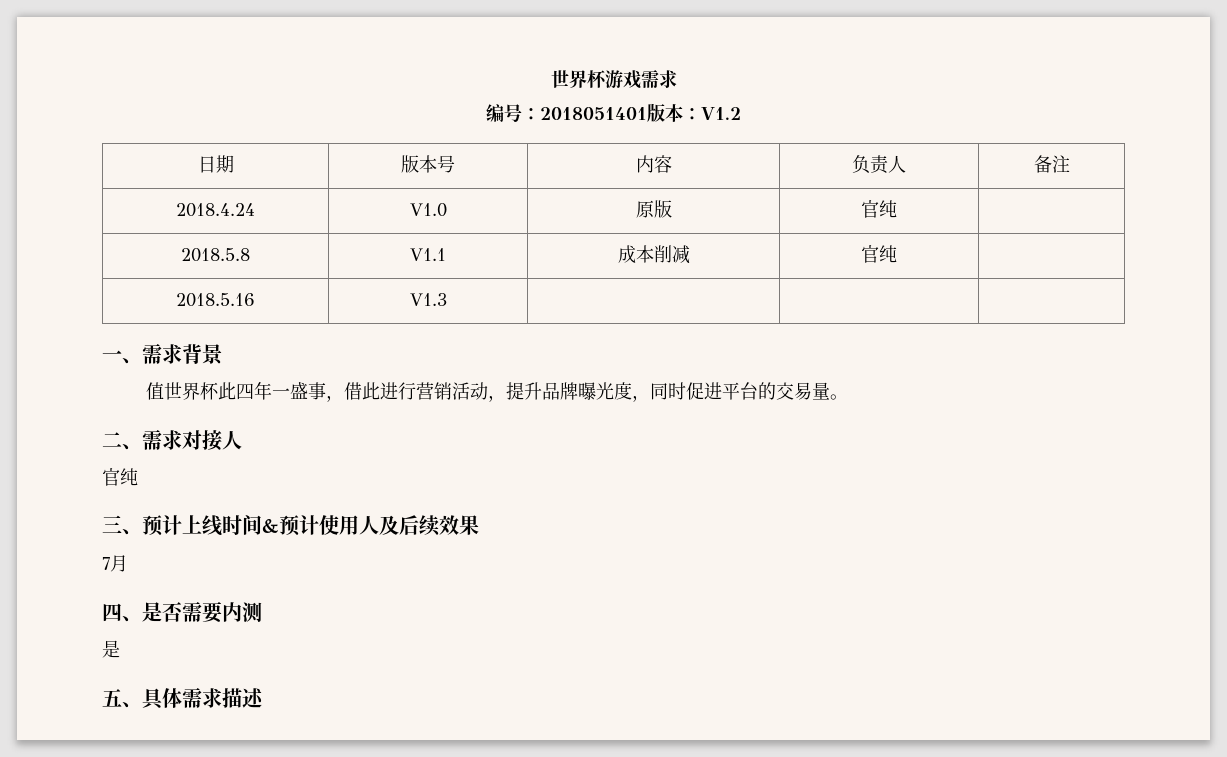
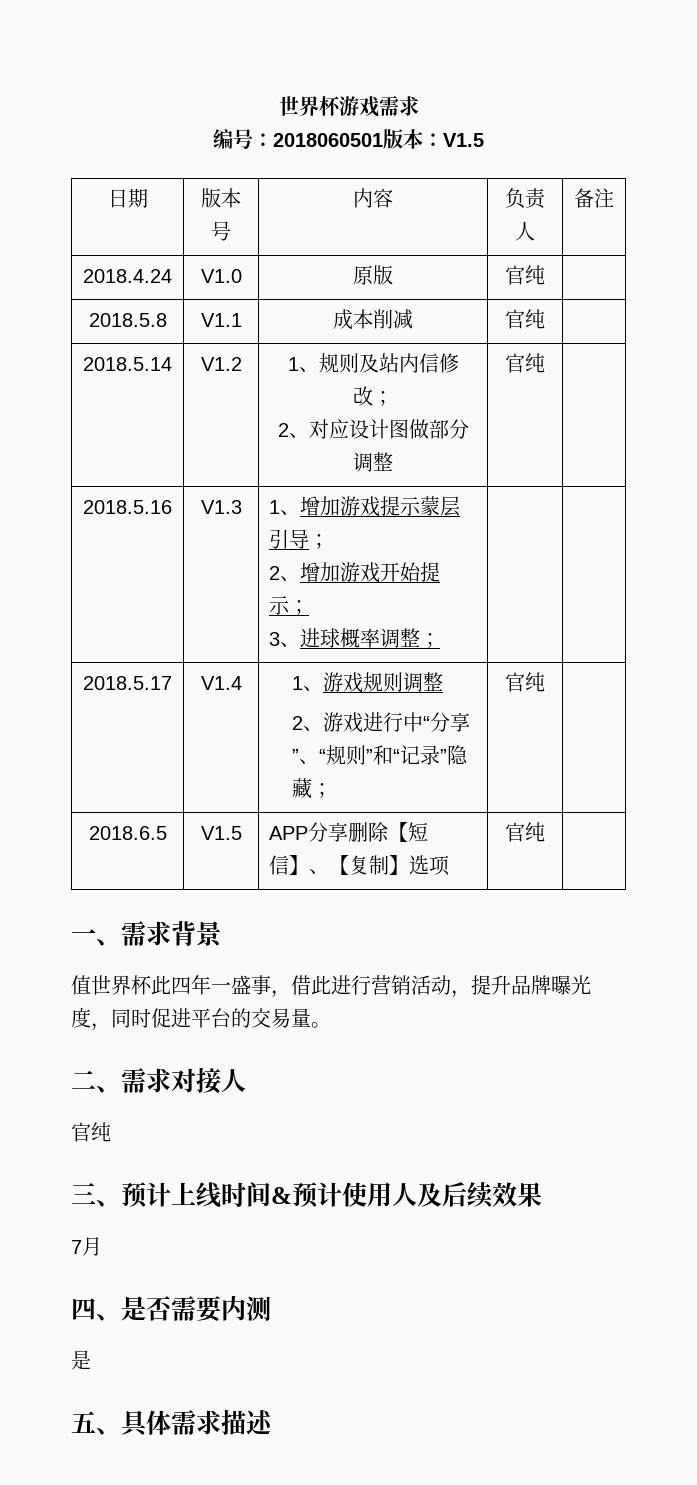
[540,103,741,122] 2018051401版本：V1.2 -> [273,129,484,149] 2018060501版本：V1.5
[176,293,255,307] [409,293,447,306] 2018.5.16 | V1.3 | | -> [83,357,172,371] [200,357,242,371] [287,353,459,373] [353,386,393,406] [277,419,469,439] [353,452,393,472] [505,353,545,373] [83,500,172,514] [200,500,242,514] [269,496,461,517] [269,529,330,549] [269,562,441,583] [269,596,310,615] [269,628,441,648] [83,676,172,690] [200,676,242,690] [291,672,443,693] [291,712,470,733] [291,745,468,765] [291,778,332,799] [505,672,545,692] [88,826,167,840] [200,826,242,840] [269,822,429,842] [269,855,451,876] [505,822,545,842] 2018.5.14 | V1.2 | 1、规则及站内信修改； // 2、对应设计图做部分调整 | 官纯 | // 2018.5.16 | V1.3 | 1、增加游戏提示蒙层引导； // 2、增加游戏开始提示； // 3、进球概率调整； | | // 2018.5.17 | V1.4 | 1、游戏规则调整 // 2、游戏进行中“分享”、“规则”和“记录”隐藏； | 官纯 | // 2018.6.5 | V1.5 | APP分享删除【短信】、【复制】选项 | 官纯

